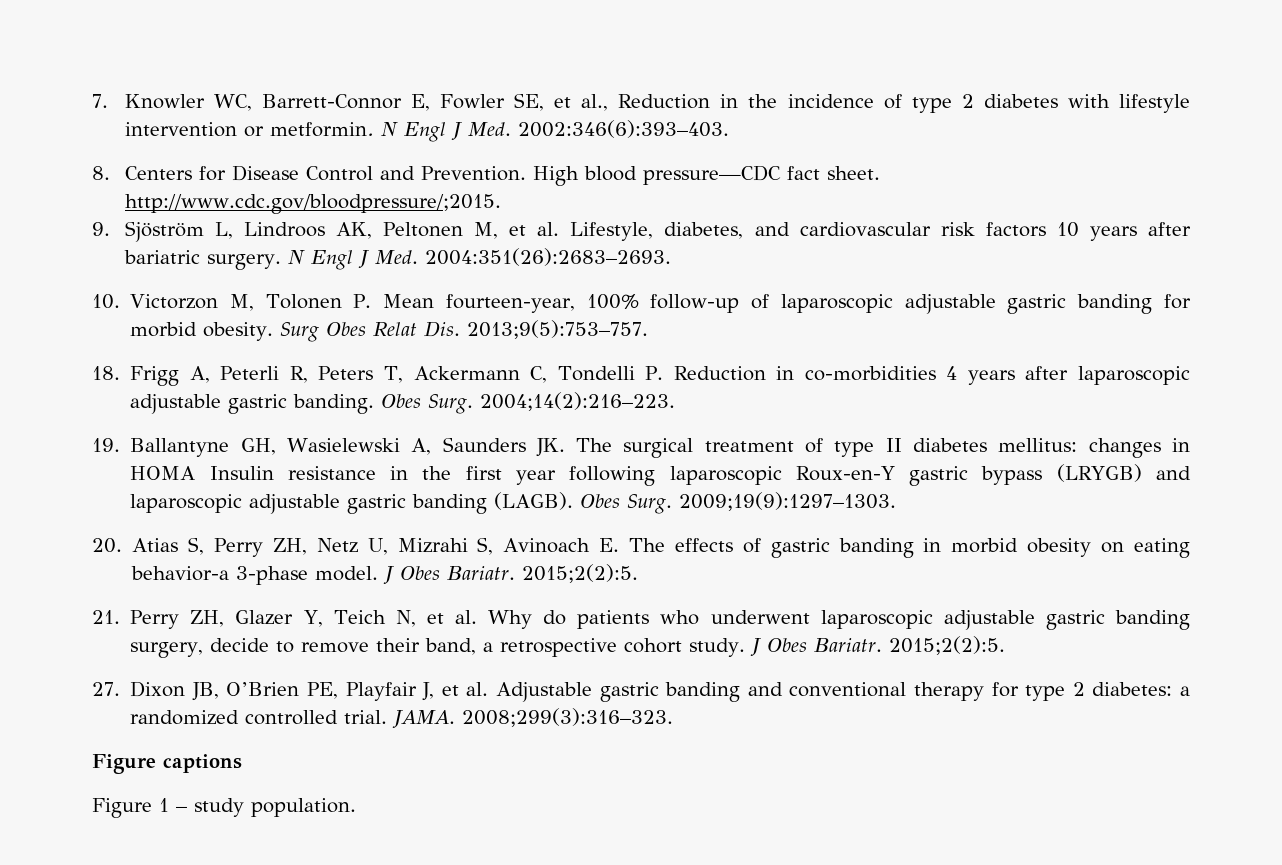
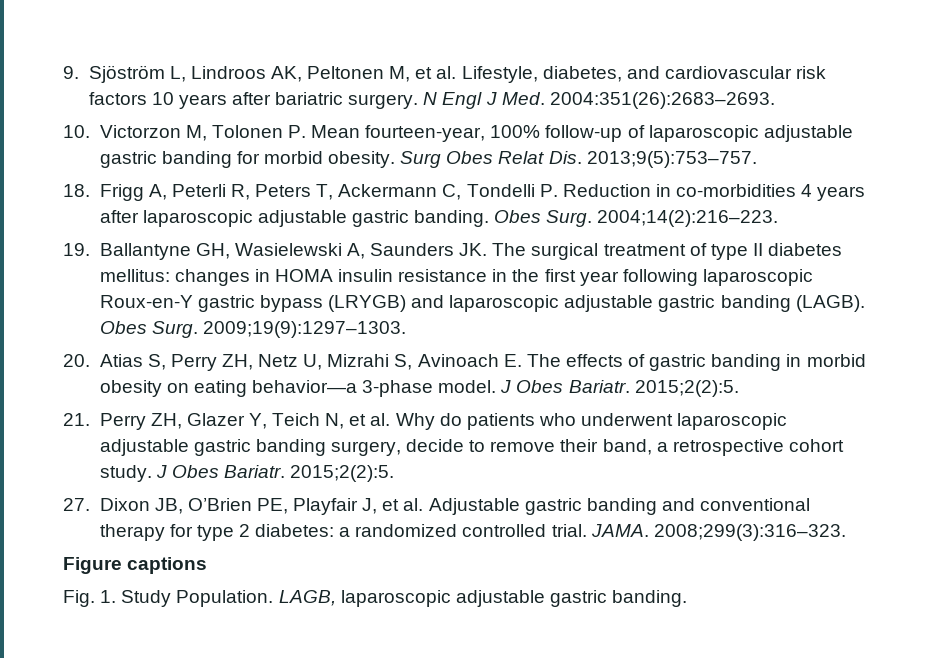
[92,93,1191,113] [124,120,729,142] [92,165,880,186] [124,194,501,214] 7. Knowler WC, Barrett-Connor E, Fowler SE, et al., Reduction in the incidence of type 2 diabetes with lifestyle intervention or metformin. N Engl J Med. 2002:346(6):393–403. // 8. Centers for Disease Control and Prevention. High blood pressure—CDC fact sheet. http://www.cdc.gov/bloodpressure/;2015. // -> (63, 72) none
[209,466,274,480] Insulin -> [338,269,394,282] insulin
[131,566,230,581] behavior-a -> [251,380,357,393] behavior—a
[92,798,356,818] Figure 1 – study population. -> [63,590,688,607] Fig. 1. Study Population. LAGB, laparoscopic adjustable gastric banding.

